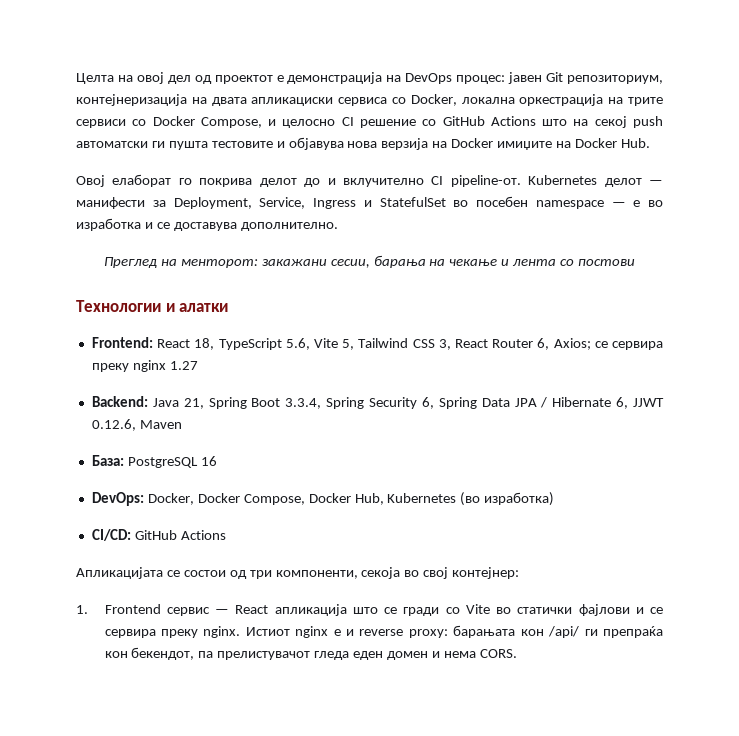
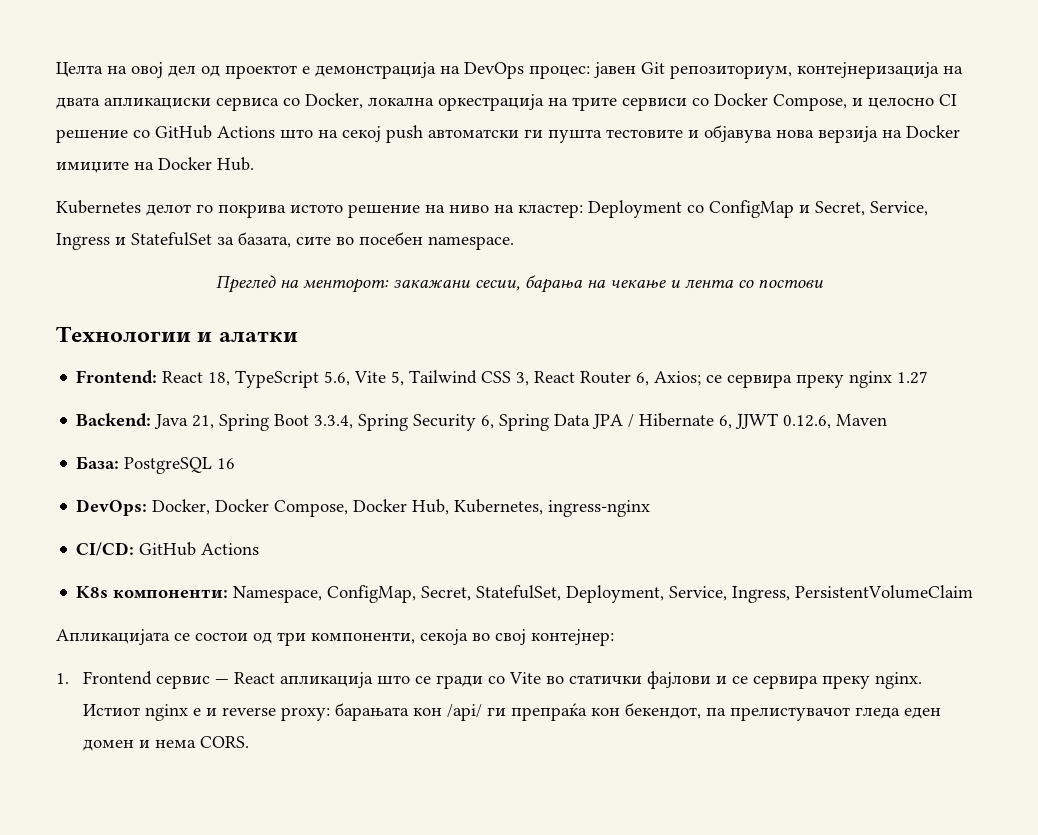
[76,174,663,187] [76,196,663,209] [76,218,338,231] Овој елаборат го покрива делот до и вклучително CI pipeline-от. Kubernetes делот — манифести за Deployment, Service, Ingress и StatefulSet во посебен namespace — е во изработка и се доставува дополнително. -> [56,200,928,218] [56,232,514,250] Kubernetes делот го покрива истото решение на ниво на кластер: Deployment со ConfigMap и Secret, Service, Ingress и StatefulSet за базата, сите во посебен namespace.
[387,492,555,506] Kubernetes (во изработка) -> [454,499,651,517] Kubernetes, ingress-nginx
(226, 535) none -> [76,585,974,603] // K8s компоненти: Namespace, ConfigMap, Secret, StatefulSet, Deployment, Service, Ingress, PersistentVolumeClaim

